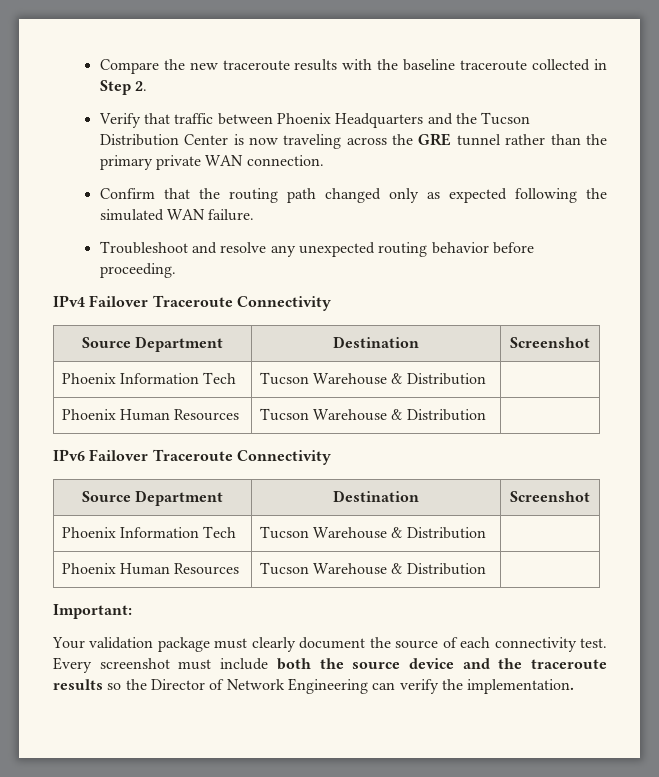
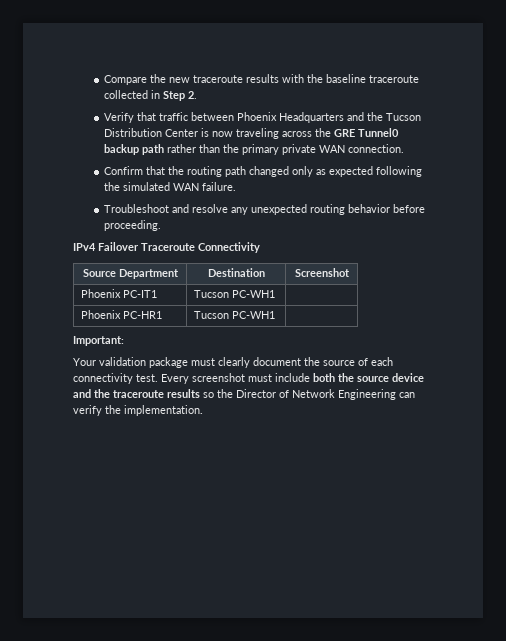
[456,134,501,146] tunnel -> [358,128,400,137] [104,144,165,155] Tunnel0 backup path
[120,372,237,384] [259,372,486,385] [61,409,240,421] [259,408,486,421] [53,449,331,465] [81,490,224,506] [333,490,419,502] [510,491,590,502] [61,526,237,538] [259,526,486,539] [61,563,240,575] [259,562,486,575] Information Tech | Tucson Warehouse & Distribution | // Phoenix Human Resources | Tucson Warehouse & Distribution | // IPv6 Failover Traceroute Connectivity // Source Department | Destination | Screenshot // Phoenix Information Tech | Tucson Warehouse & Distribution | // Phoenix Human Resources | Tucson Warehouse & Distribution -> [123,290,158,298] [194,290,276,298] [81,310,163,319] [194,311,276,319] PC-IT1 | Tucson PC-WH1 | // Phoenix PC-HR1 | Tucson PC-WH1

